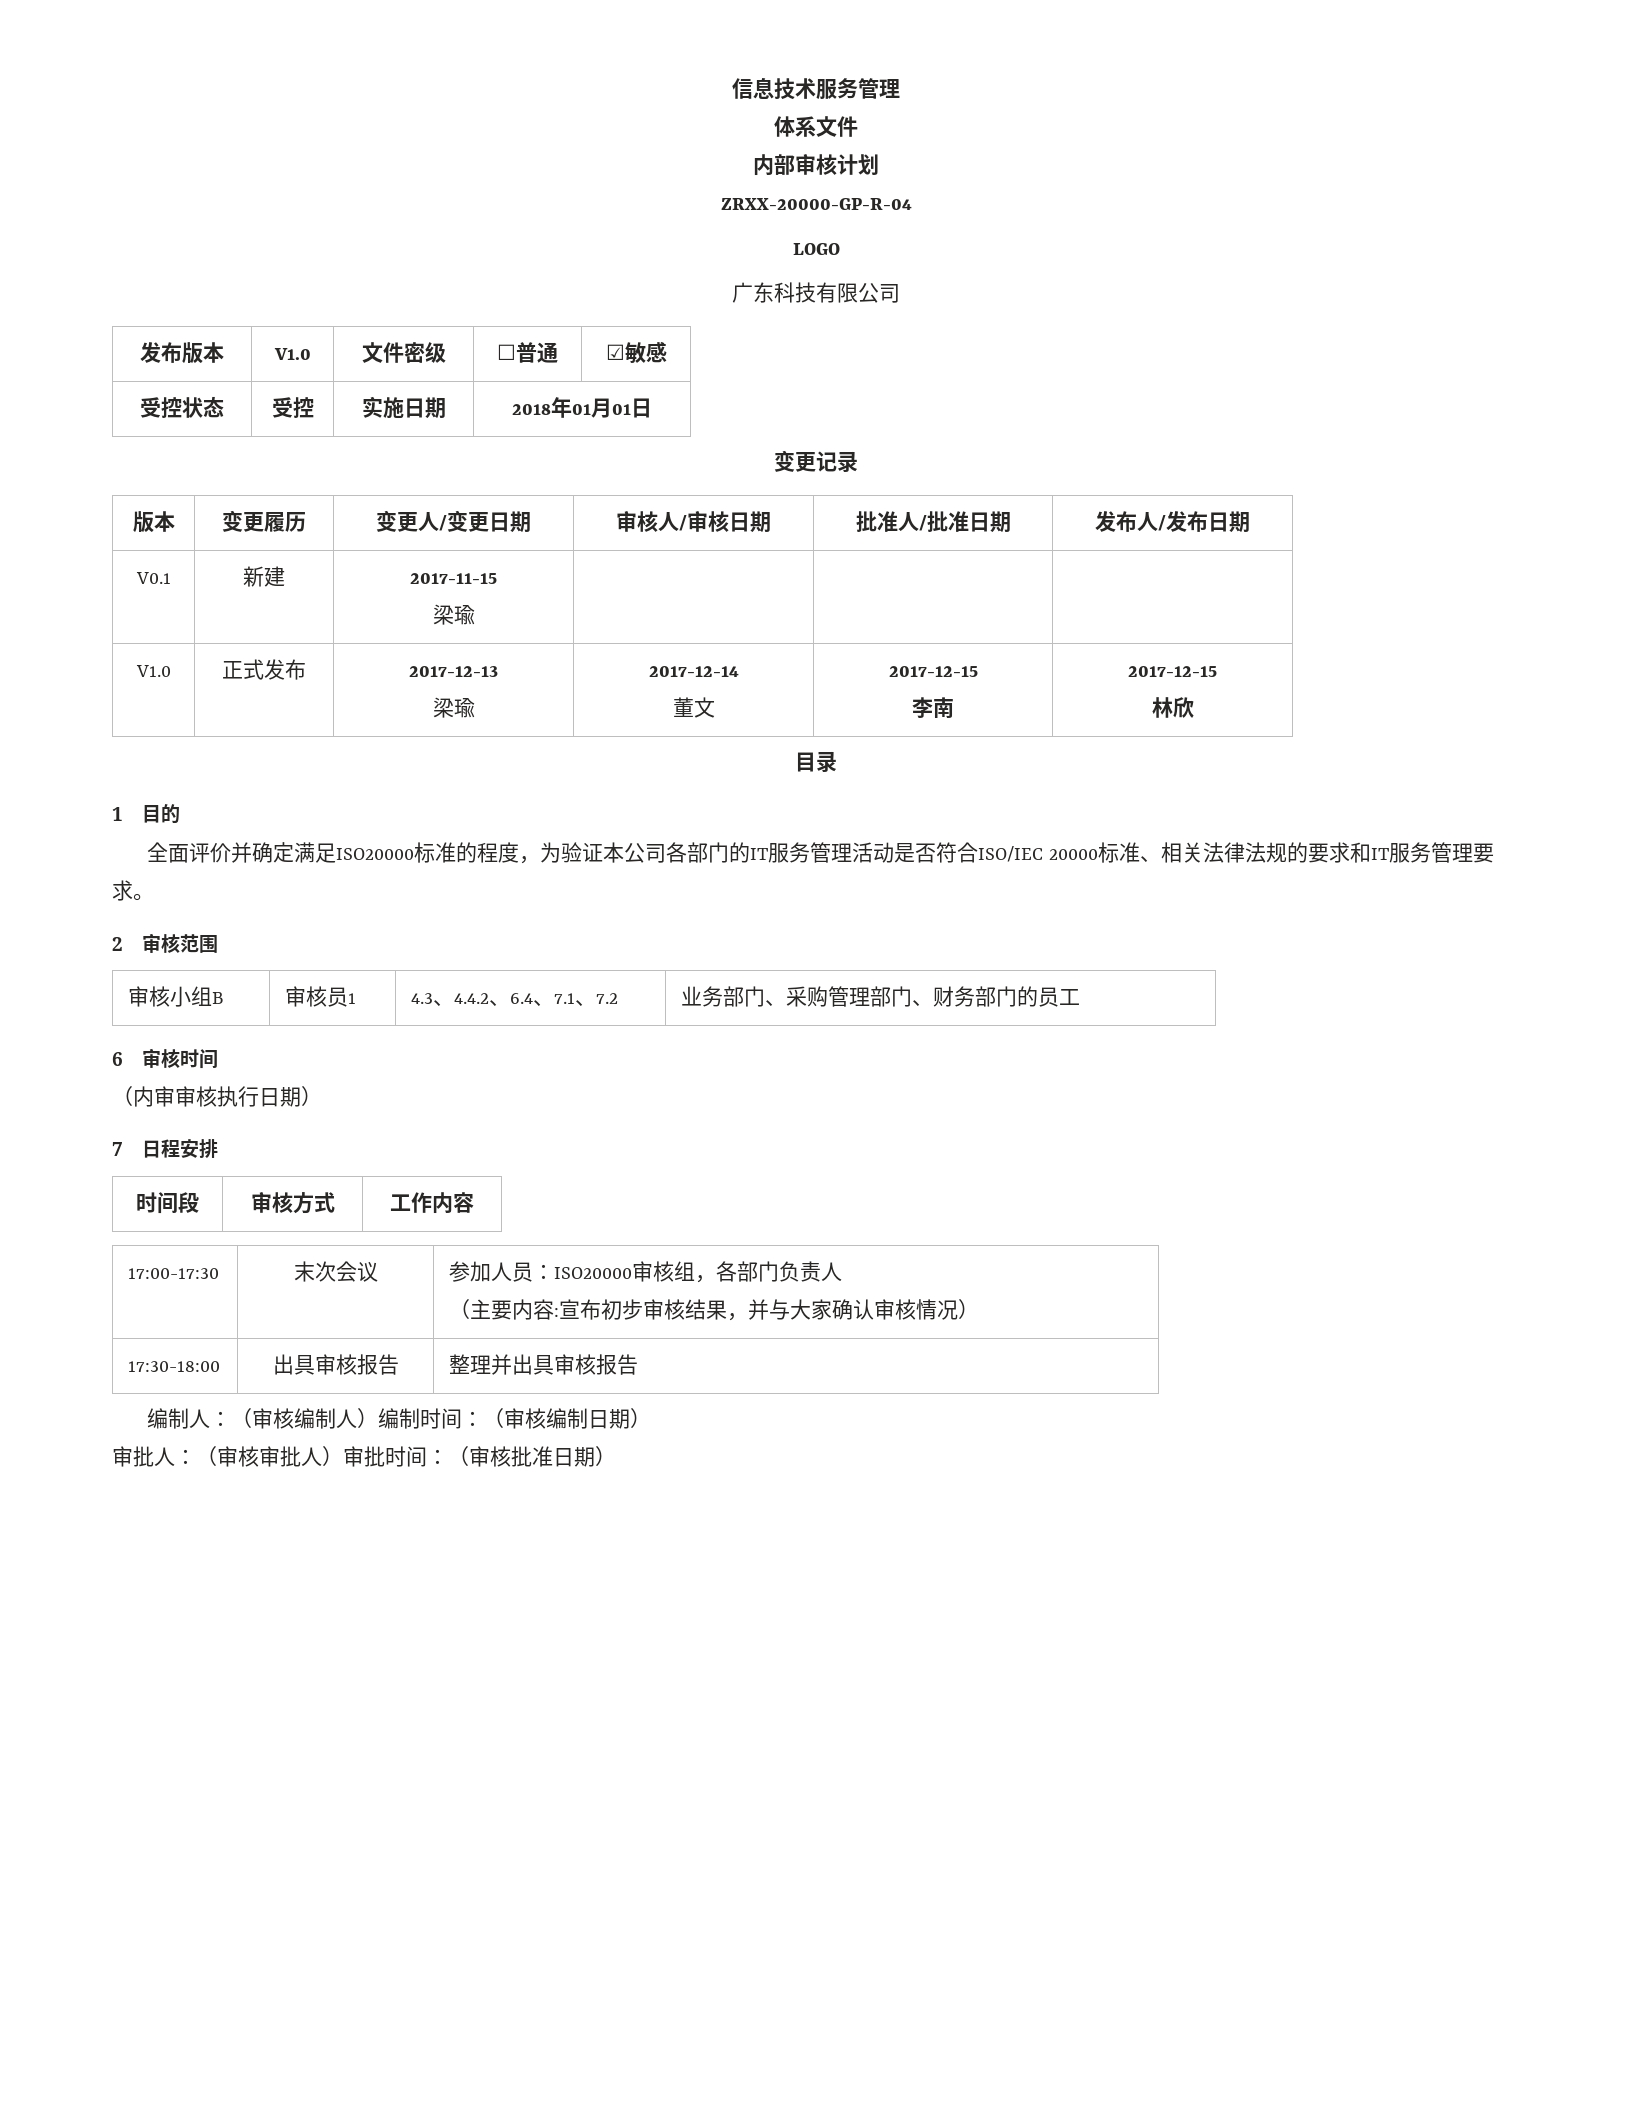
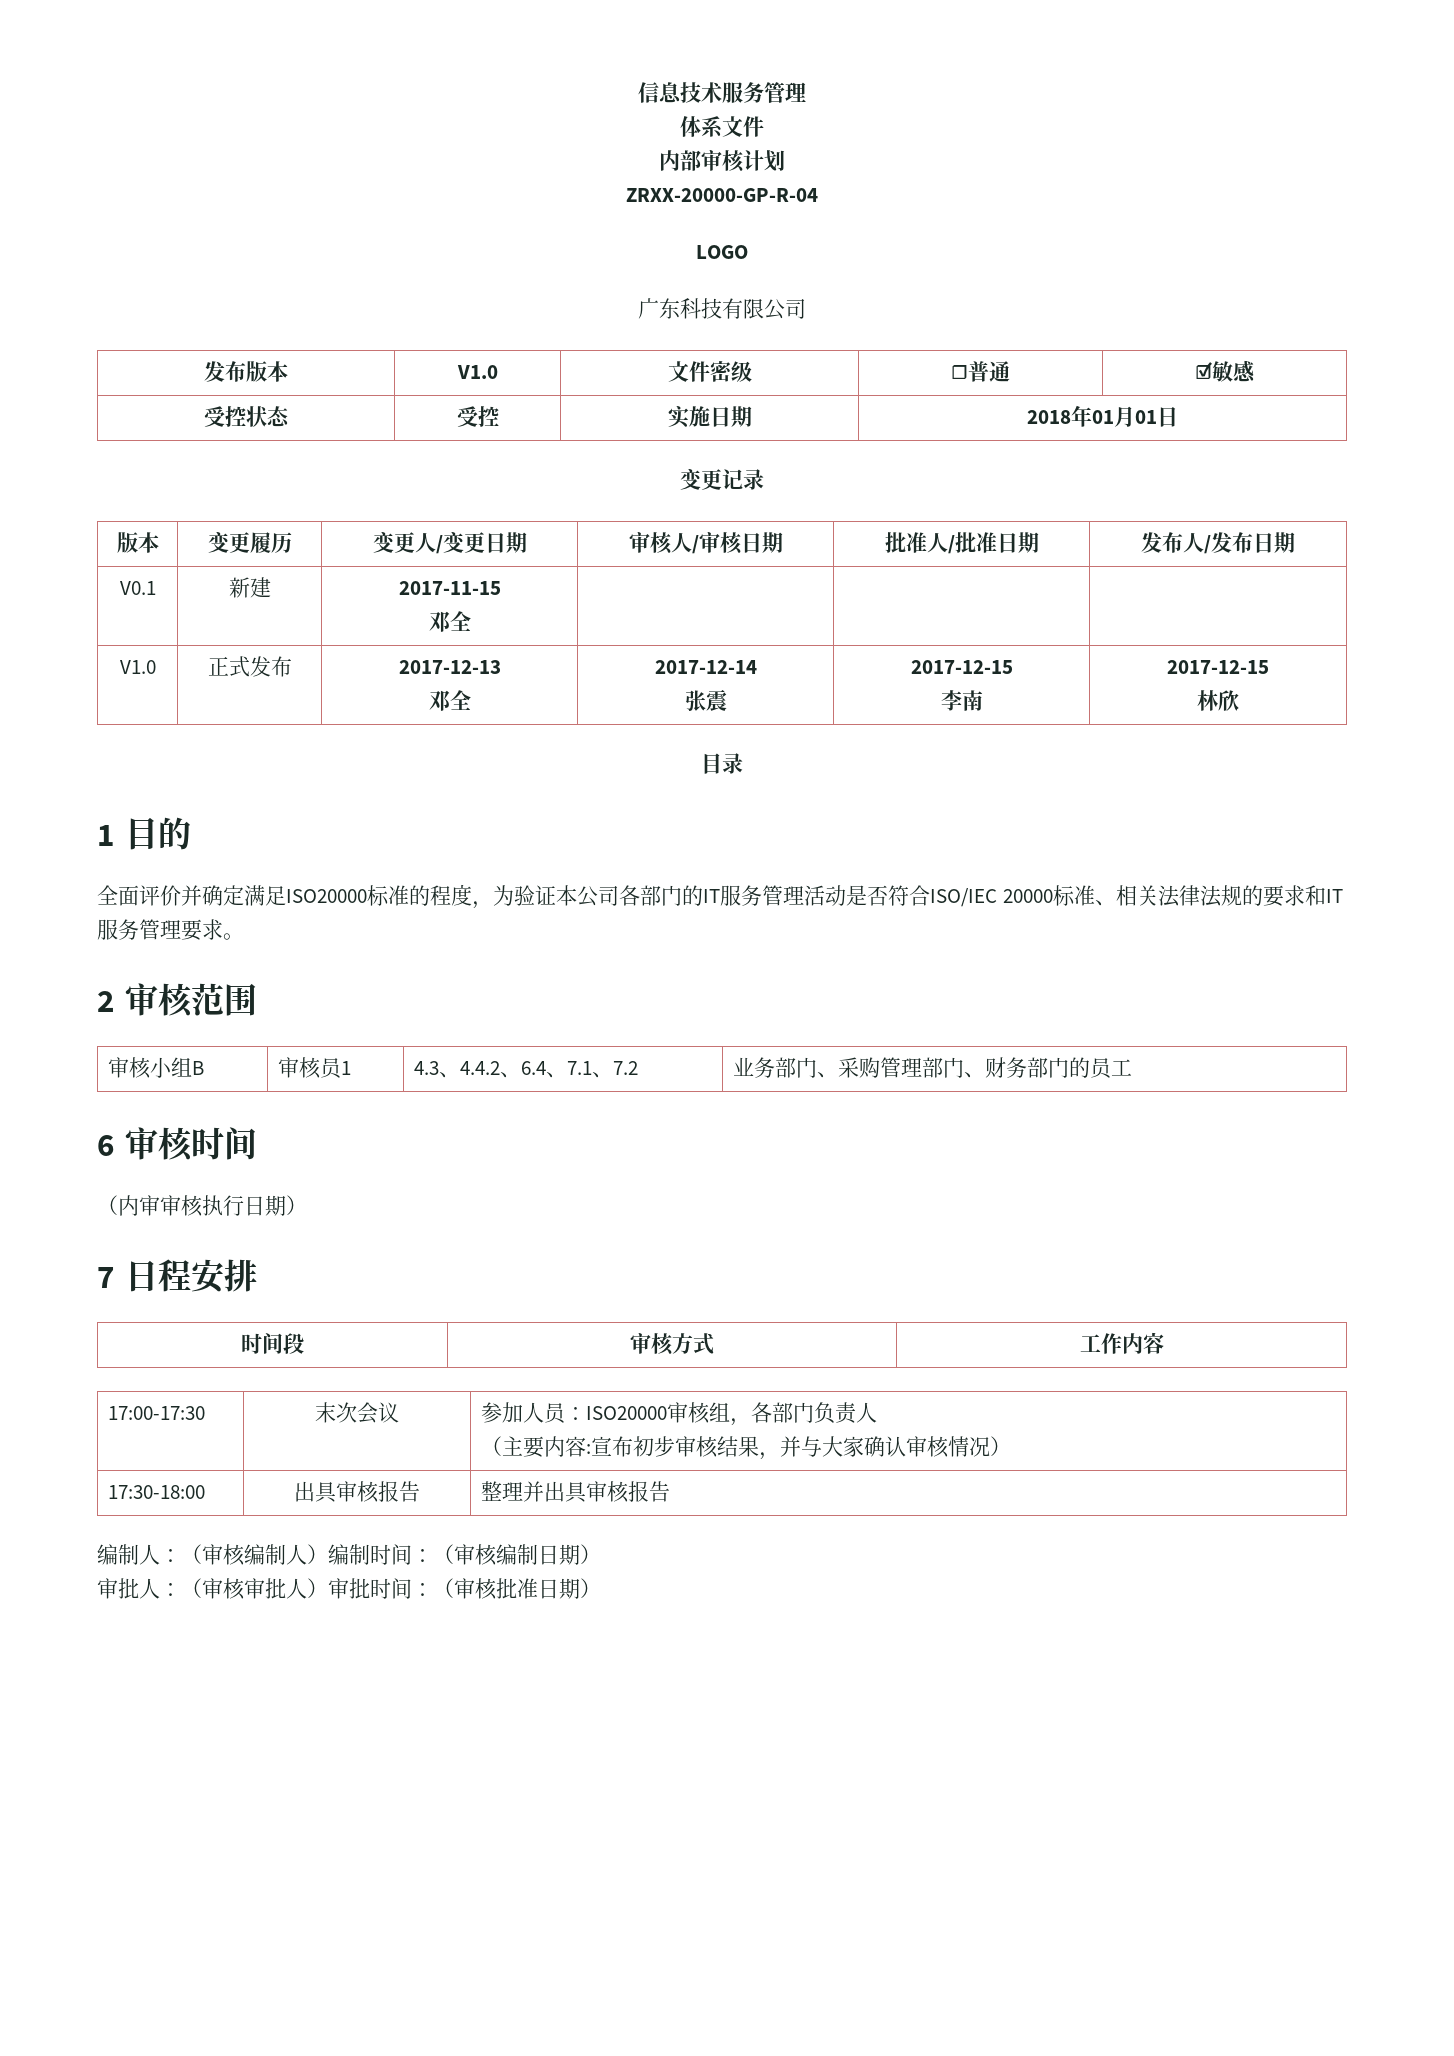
[432,604,475,625] 梁瑜 -> [428,611,471,632] 邓全
[432,697,475,718] 梁瑜 -> [428,690,471,711] 邓全
[672,697,715,718] 董文 -> [684,689,727,711] 张震

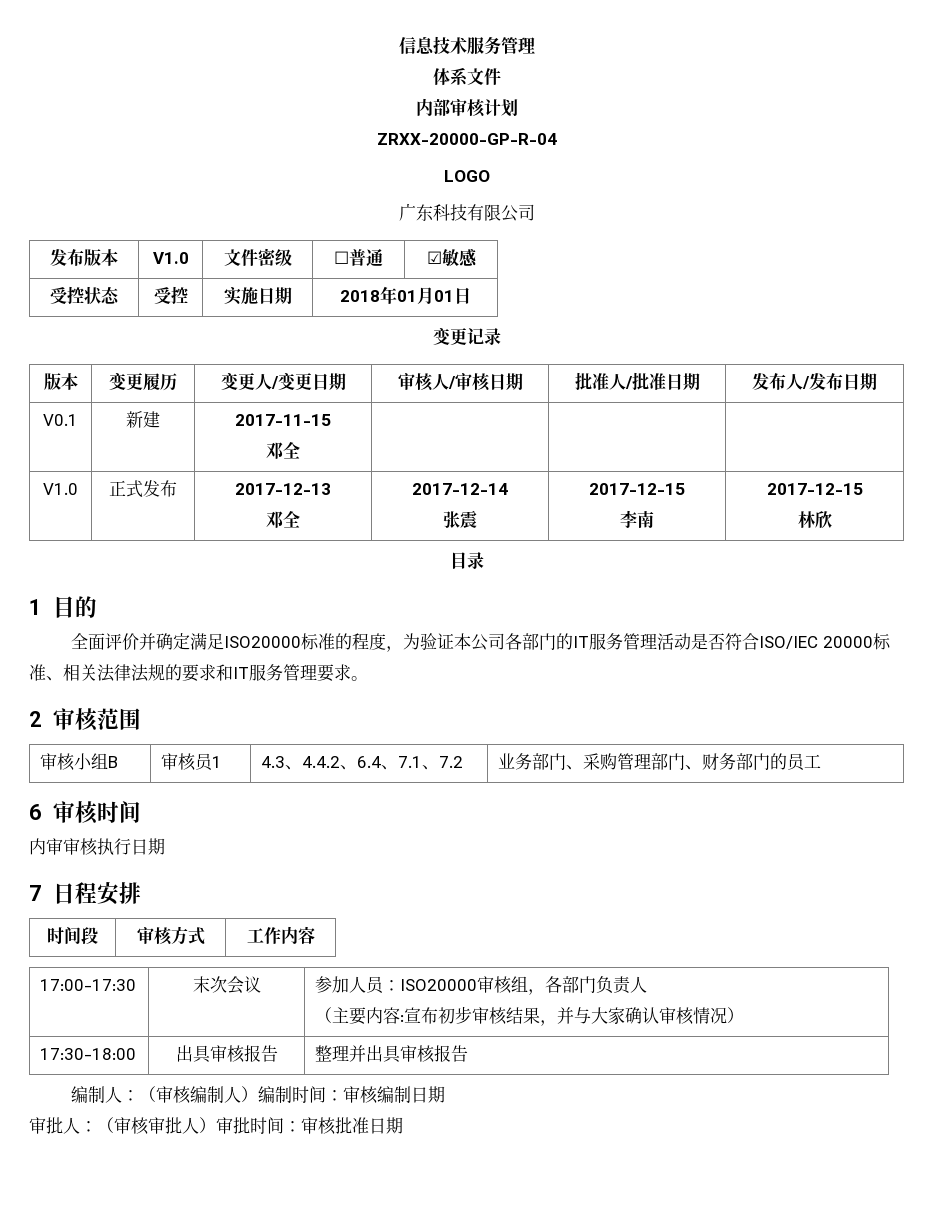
[97,1195,118,1215] （ -> (142, 812) none
[286,1195,307,1215] ） -> (165, 846) none
[433,1544,454,1564] （ -> (343, 1095) none
[580,1544,601,1564] ） -> (445, 1094) none
[433,1578,454,1598] （ -> (301, 1126) none
[580,1578,601,1598] ） -> (403, 1125) none

